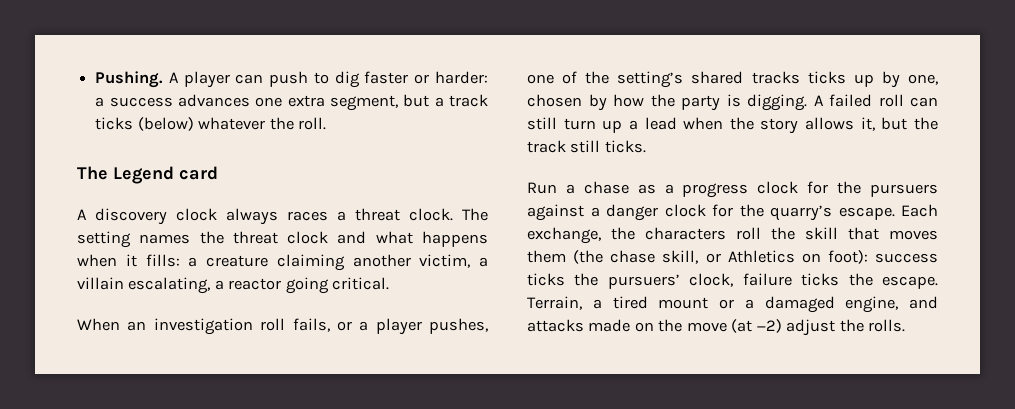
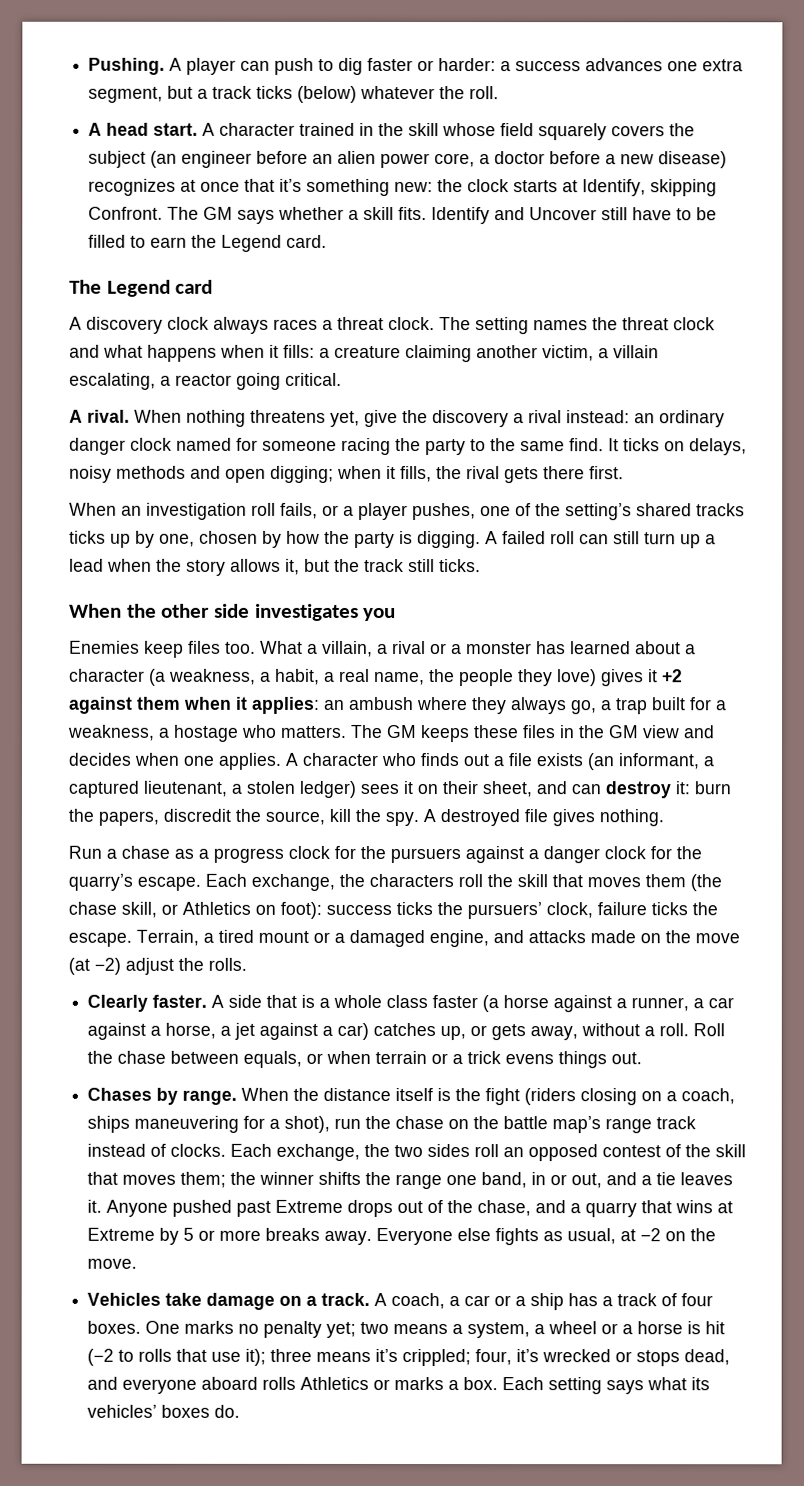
(326, 123) none -> [88,122,696,141] [88,150,728,169] [88,178,718,197] [88,206,718,225] [88,234,328,252] // A head start. A character trained in the skill whose field squarely covers the subject (an engineer before an alien power core, a doctor before a new disease) recognizes at once that it’s something new: the clock starts at Identify, skipping Confront. The GM says whether a skill fits. Identify and Uncover still have to be filled to earn the Legend card.
(390, 283) none -> [69,409,725,428] [69,437,747,456] [69,465,624,484] // A rival. When nothing threatens yet, give the discovery a rival instead: an ordinary danger clock named for someone racing the party to the same find. It ticks on delays, noisy methods and open digging; when it fills, the rival gets there first.
(646, 146) none -> [69,603,397,621] [69,640,696,658] [69,668,683,687] [69,696,727,715] [68,724,715,743] [68,752,714,771] [68,780,731,799] [68,808,664,827] // When the other side investigates you // Enemies keep files too. What a villain, a rival or a monster has learned about a character (a weakness, a habit, a real name, the people they love) gives it +2 against them when it applies: an ambush where they always go, a trap built for a weakness, a hostage who matters. The GM keeps these files in the GM view and decides when one applies. A character who finds out a file exists (an informant, a captured lieutenant, a stolen ledger) sees it on their sheet, and can destroy it: burn the papers, discredit the source, kill the spy. A destroyed file gives nothing.
(906, 325) none -> [87,994,735,1013] [87,1022,726,1041] [87,1050,643,1069] [87,1087,736,1106] [87,1115,697,1134] [87,1143,747,1162] [87,1171,734,1190] [87,1199,734,1218] [87,1227,717,1246] [87,1258,138,1269] [87,1292,714,1311] [87,1320,726,1339] [87,1348,731,1367] [87,1376,711,1395] [87,1404,241,1418] // Clearly faster. A side that is a whole class faster (a horse against a runner, a car against a horse, a jet against a car) catches up, or gets away, without a roll. Roll the chase between equals, or when terrain or a trick evens things out. // Chases by range. When the distance itself is the fight (riders closing on a coach, ships maneuvering for a shot), run the chase on the battle map’s range track instead of clocks. Each exchange, the two sides roll an opposed contest of the skill that moves them; the winner shifts the range one band, in or out, and a tie leaves it. Anyone pushed past Extreme drops out of the chase, and a quarry that wins at Extreme by 5 or more breaks away. Everyone else fights as usual, at −2 on the move. // Vehicles take damage on a track. A coach, a car or a ship has a track of four boxes. One marks no penalty yet; two means a system, a wheel or a horse is hit (−2 to rolls that use it); three means it’s crippled; four, it’s wrecked or stops dead, and everyone aboard rolls Athletics or marks a box. Each setting says what its vehicles’ boxes do.

